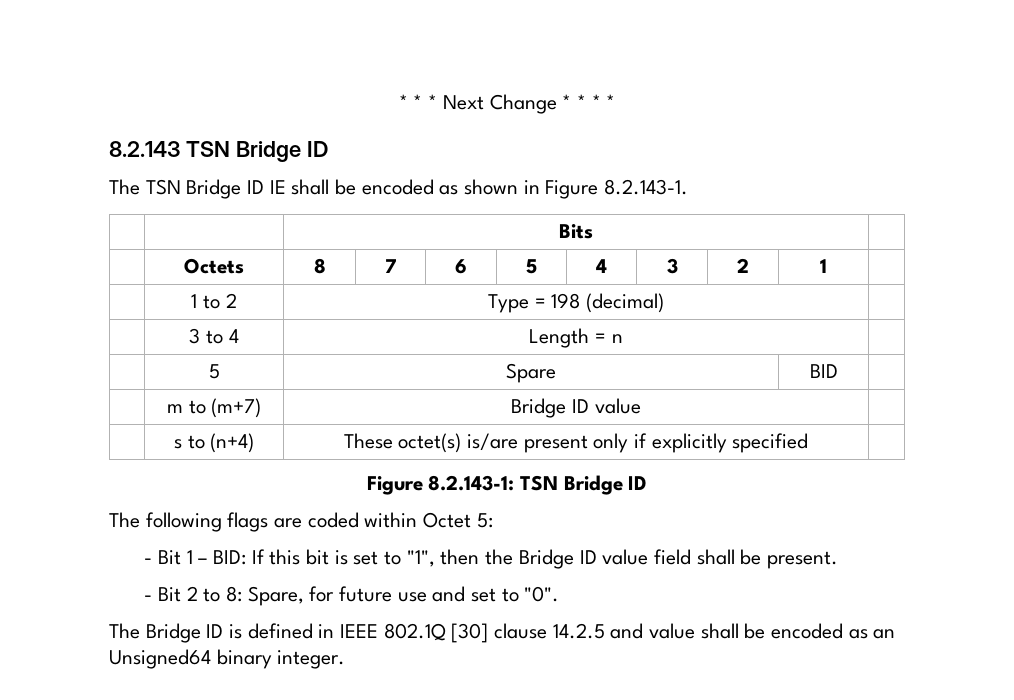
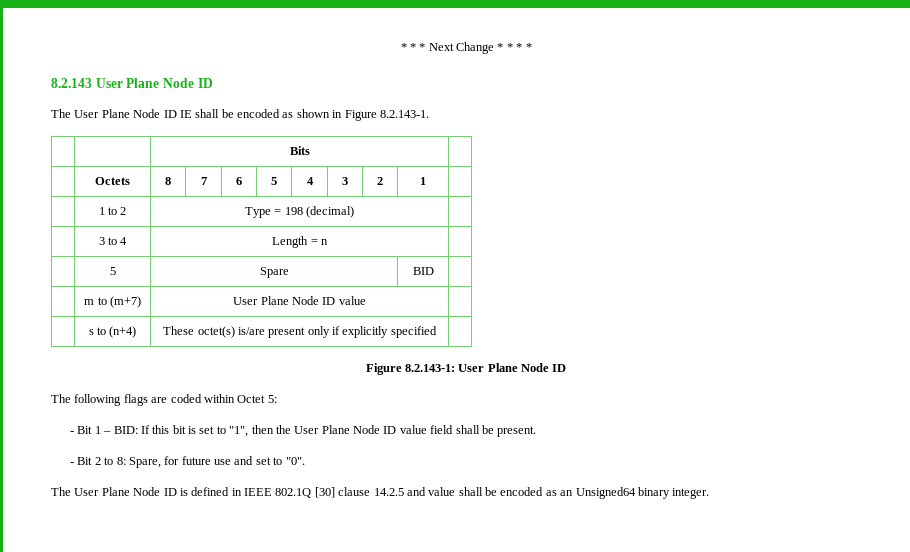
[185,141,328,162] [109,179,242,199] TSN Bridge ID // The TSN Bridge -> [95,78,213,88] [51,109,161,118] User Plane Node ID // The User Plane Node
[511,398,567,418] Bridge -> [233,296,319,305] User Plane Node
[520,475,623,495] TSN Bridge -> [458,363,550,372] User Plane Node
[518,549,574,569] Bridge -> [294,425,381,434] User Plane Node
[145,623,201,643] Bridge -> [74,487,161,496] User Plane Node

